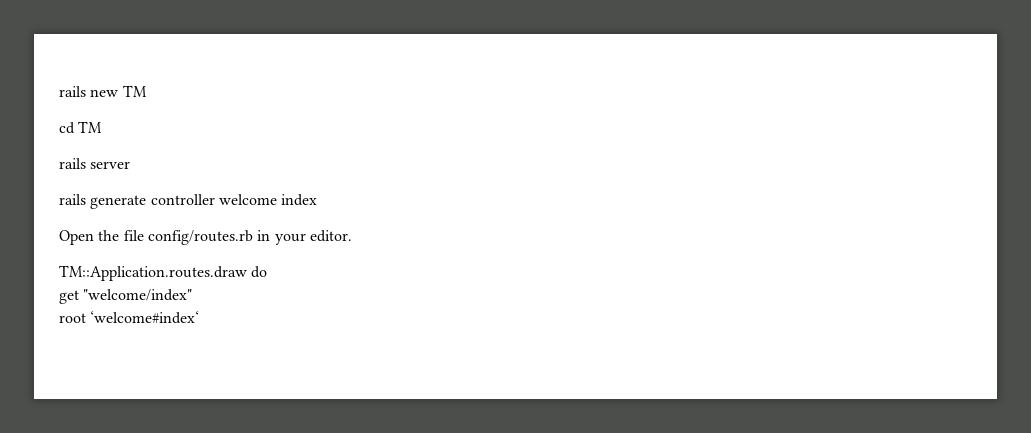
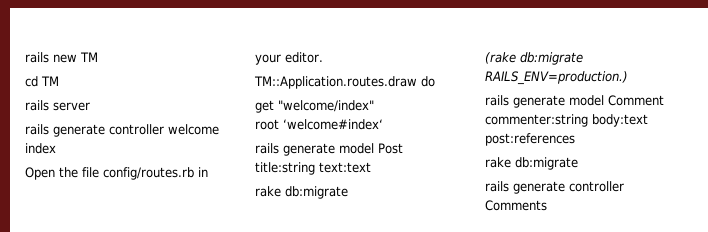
(200, 317) none -> [255,143,403,156] [255,162,371,175] [255,186,348,199] [485,52,583,65] [485,71,628,85] [485,95,664,108] [485,114,648,127] [485,133,575,146] [485,157,578,170] [485,181,624,194] [485,200,547,211] // rails generate model Post title:string text:text // rake db:migrate // (rake db:migrate RAILS_ENV=production.) // rails generate model Comment commenter:string body:text post:references // rake db:migrate // rails generate controller Comments

